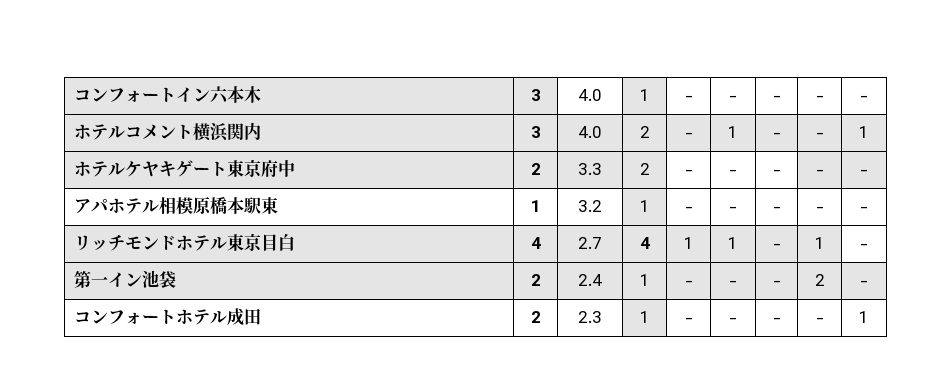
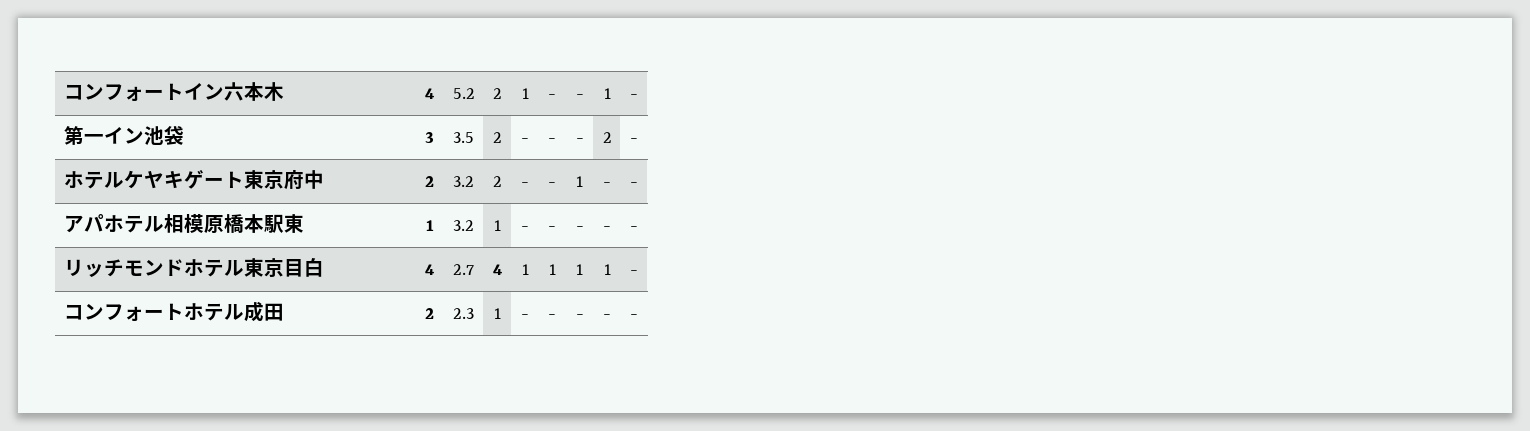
[530,89,541,101] [578,89,602,101] [639,89,650,101] [684,95,693,101] [729,95,737,101] [772,95,781,101] [815,95,824,101] [860,95,868,101] [74,122,262,141] [530,126,541,138] [578,126,602,138] [639,126,650,138] [684,132,693,138] 3 | 4.0 | 1 | - | - | - | - | - // ホテルコメント横浜関内 | 3 | 4.0 | 2 | - -> [425,88,434,99] [452,88,475,99] [493,88,502,99] 4 | 5.2 | 2
(869, 132) none -> [630,94,638,99] [63,126,184,145] [425,132,434,143] [453,132,474,143] [493,132,502,143] [521,138,529,143] [548,138,556,143] [575,138,584,143] [602,132,612,143] [630,138,638,143] | - // 第一イン池袋 | 3 | 3.5 | 2 | - | - | - | 2 | -
[578,163,602,175] [639,163,650,175] [684,169,693,175] [729,169,737,175] [772,169,781,175] 3.3 | 2 | - | - | - -> [453,176,474,187] [493,176,502,187] [521,182,529,187] [548,182,556,187] [576,176,583,187] 3.2 | 2 | - | - | 1
[772,243,781,249] [814,237,825,249] [860,243,868,249] [74,270,177,289] [530,274,541,286] [578,274,602,286] [639,274,650,286] [684,280,693,286] [729,280,737,286] [772,280,781,286] [814,274,825,286] [860,280,868,286] - | 1 | - // 第一イン池袋 | 2 | 2.4 | 1 | - | - | - | 2 | - -> [576,264,583,275] [603,264,611,275] [630,270,638,275] 1 | 1 | -
[859,311,869,323] 1 -> [630,314,638,319] -

